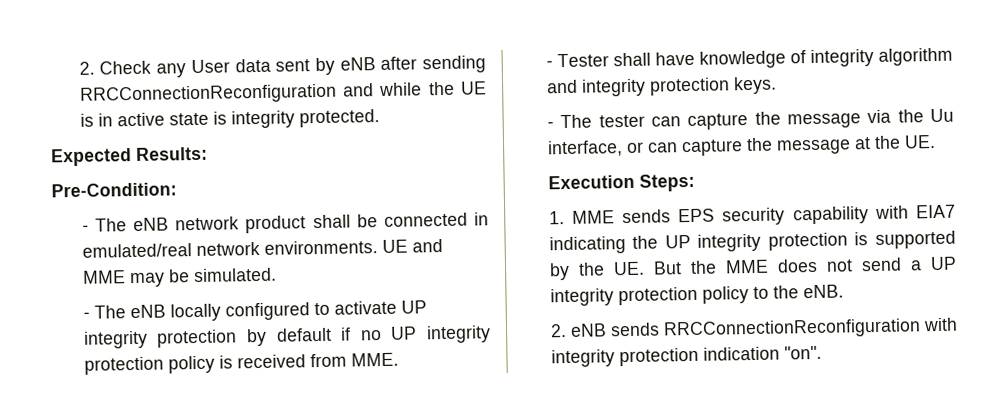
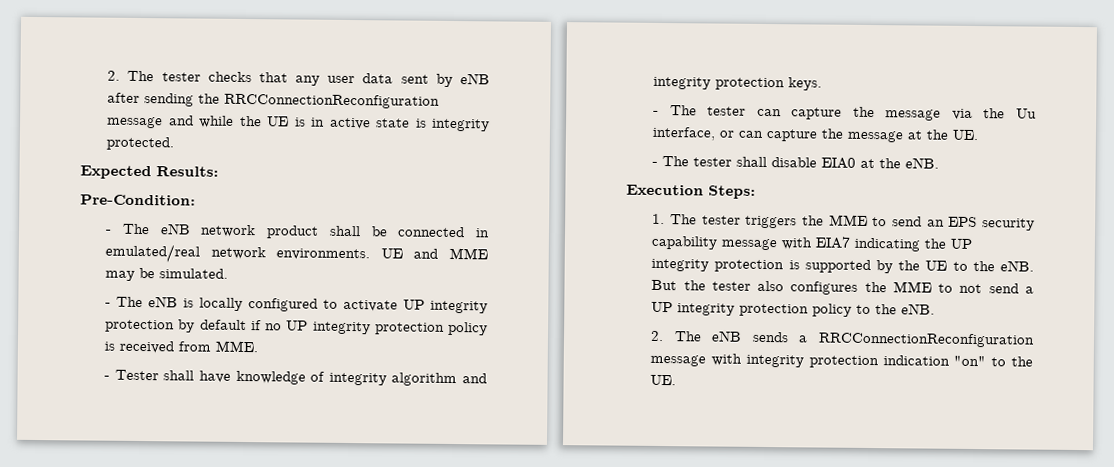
[78,59,230,78] 2. Check any User -> [107,70,356,86] 2. The tester checks that any user
[79,83,337,105] RRCConnectionReconfiguration -> [198,93,441,109] [106,116,164,129] the RRCConnectionReconfiguration message
(166, 311) none -> [183,298,195,308] is
[547,173,695,192] [548,209,672,225] Execution Steps: // 1. MME sends -> [652,156,940,169] [626,184,756,199] [652,213,945,229] - The tester shall disable EIA0 at the eNB. // Execution Steps: // 1. The tester triggers the MME to send an
(869, 215) none -> [721,238,778,251] message
[612,258,818,276] UE. But the MME does -> [925,260,1034,272] [651,279,954,295] UE to the eNB. But the tester also configures the MME to
(567, 331) none -> [673,331,702,342] The
[662,318,921,340] RRCConnectionReconfiguration -> [798,332,1035,348] [650,354,707,367] a RRCConnectionReconfiguration message
[783,345,822,360] "on". -> [953,355,1033,367] [650,374,677,386] "on" to the UE.

